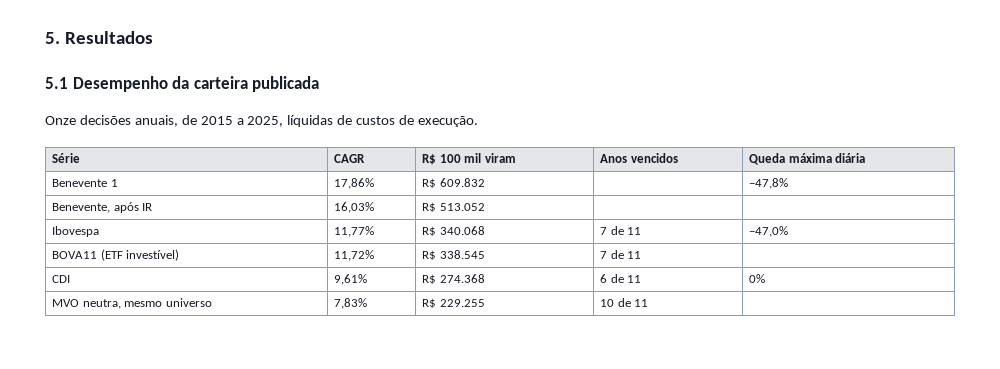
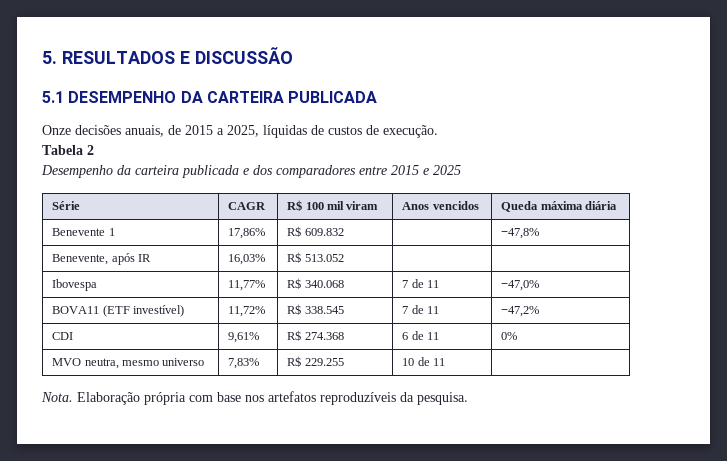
[64,31,153,44] [45,76,320,92] Resultados // 5.1 Desempenho da carteira publicada -> [61,47,293,64] [42,91,378,103] RESULTADOS E DISCUSSÃO // 5.1 DESEMPENHO DA CARTEIRA PUBLICADA
(479, 121) none -> [42,145,94,155] [41,165,461,178] // Tabela 2 // Desempenho da carteira publicada e dos comparadores entre 2015 e 2025
(642, 255) none -> [501,306,540,317] −47,2%
(649, 303) none -> [41,391,468,405] // Nota. Elaboração própria com base nos artefatos reproduzíveis da pesquisa.

